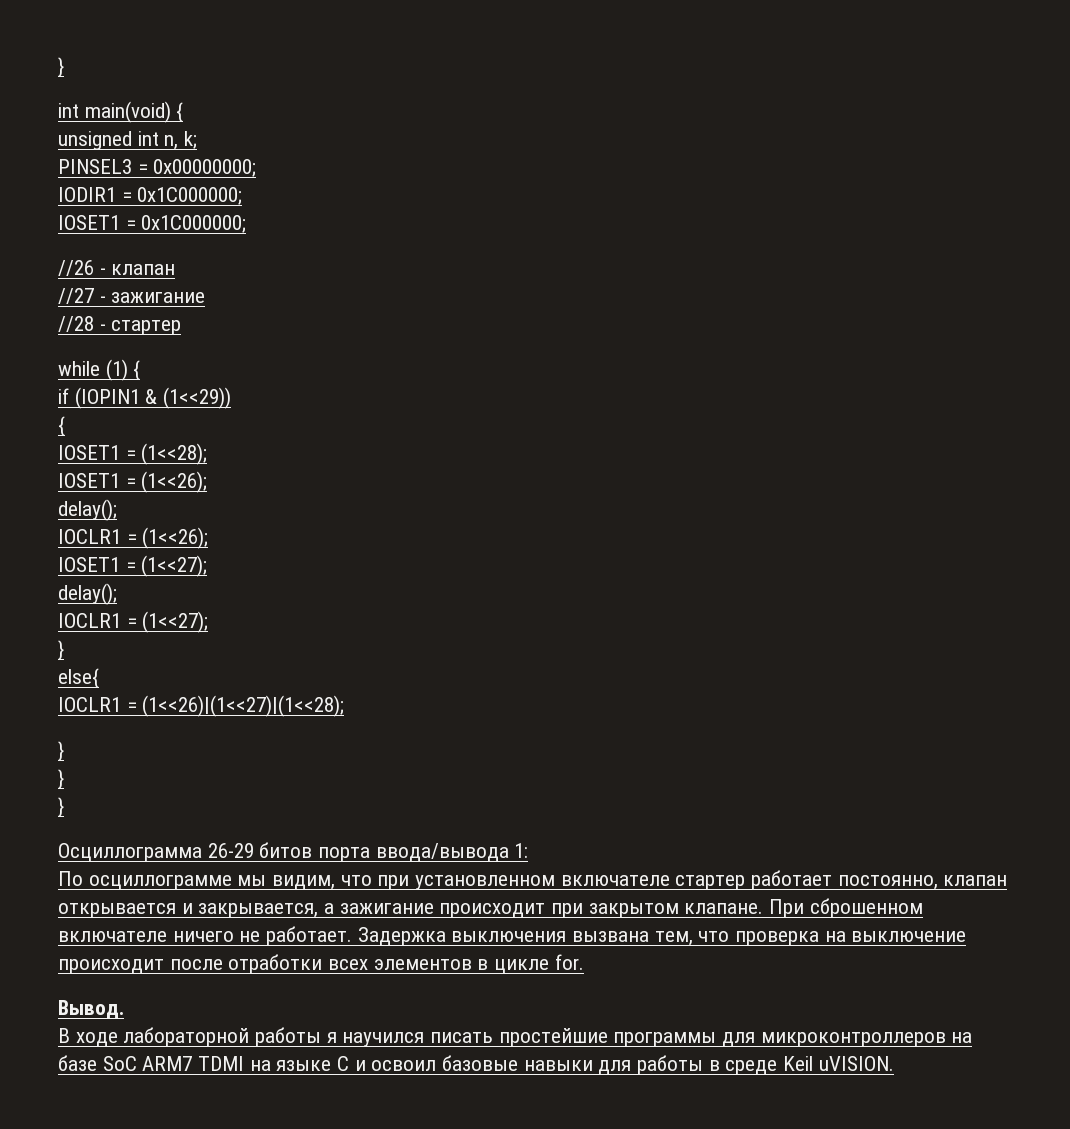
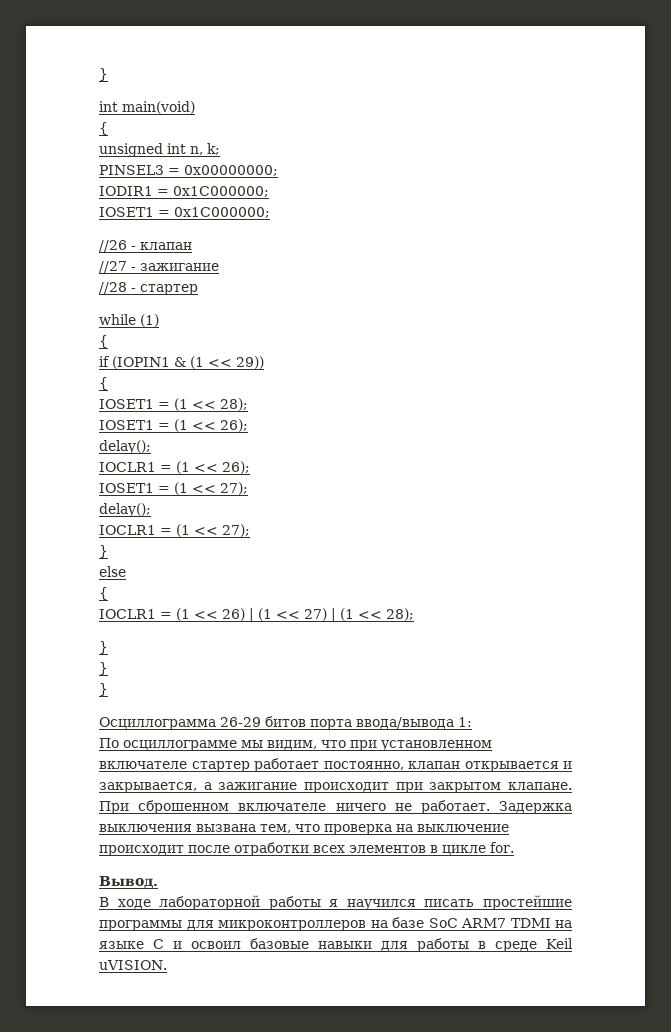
(171, 112) none -> (195, 107) //
(128, 370) none -> (159, 320) //
[163,387,232,409] (1<<29)) -> [190,356,264,369] (1 << 29))
[141,443,208,465] [58,471,208,493] [58,499,117,521] [58,527,209,549] [58,555,208,577] [58,583,117,605] [58,611,209,633] [58,640,64,661] [58,668,99,689] [58,695,345,717] (1<<28); // IOSET1 = (1<<26); // delay(); // IOCLR1 = (1<<26); // IOSET1 = (1<<27); // delay(); // IOCLR1 = (1<<27); // } // else{ // IOCLR1 = (1<<26)|(1<<27)|(1<<28); -> [174,398,248,411] [99,419,248,432] [99,440,151,454] [99,461,250,474] [99,482,248,495] [99,503,151,517] [99,524,250,537] [99,545,108,558] [99,566,126,577] [99,587,108,600] [99,608,414,622] (1 << 28); // IOSET1 = (1 << 26); // delay(); // IOCLR1 = (1 << 26); // IOSET1 = (1 << 27); // delay(); // IOCLR1 = (1 << 27); // } // else // { // IOCLR1 = (1 << 26) | (1 << 27) | (1 << 28);

